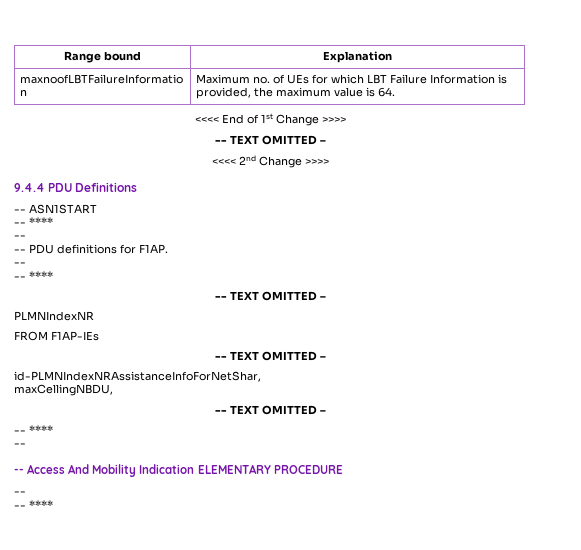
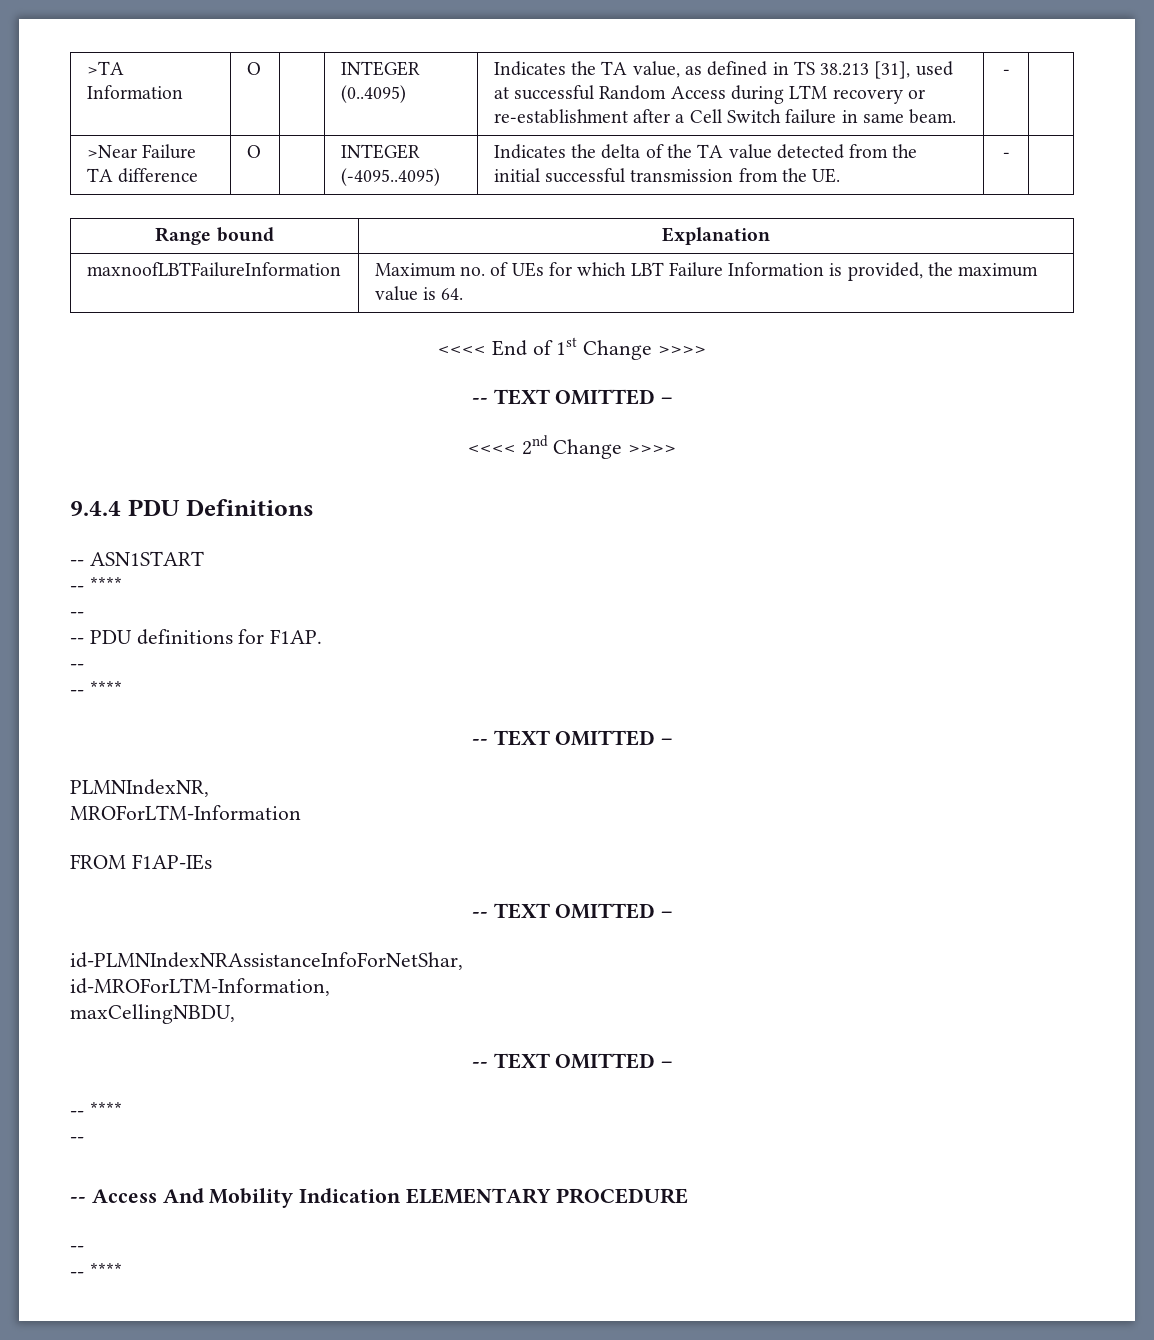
(64, 57) none -> [86,61,124,75] [86,85,183,99] [246,62,261,75] [340,61,420,76] [340,85,406,103] [493,61,953,79] [493,85,925,104] [493,109,957,124] [1002,69,1010,75] [86,144,197,159] [86,168,199,183] [246,145,261,158] [340,144,420,159] [340,168,440,186] [493,144,918,159] [493,168,841,183] [1002,152,1010,158] >TA Information | O | | INTEGER (0..4095) | Indicates the TA value, as defined in TS 38.213 [31], used at successful Random Access during LTM recovery or re-establishment after a Cell Switch failure in same beam. | - | // >Near Failure TA difference | O | | INTEGER (-4095..4095) | Indicates the delta of the TA value detected from the initial successful transmission from the UE. | - | //
[14,311,94,321] PLMNIndexNR -> [70,779,209,797] [70,805,301,820] PLMNIndexNR, // MROForLTM-Information
(261, 376) none -> [70,978,330,996] // id-MROForLTM-Information,

